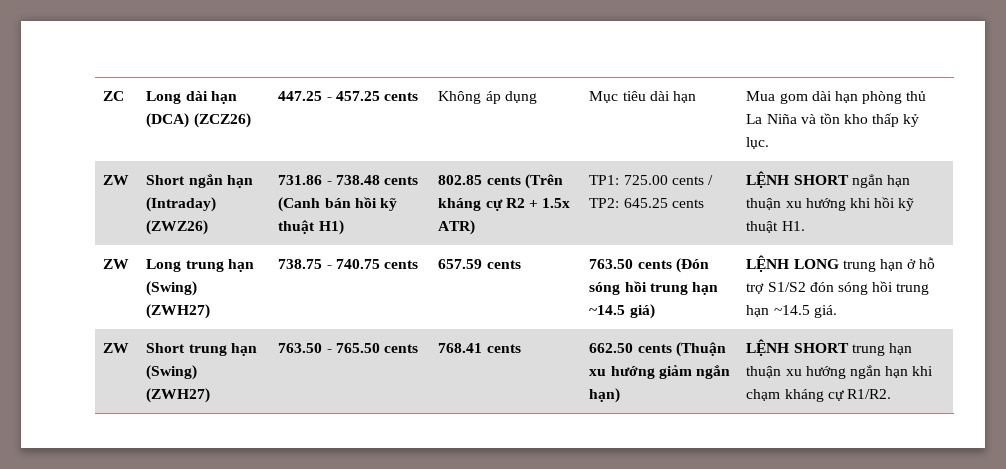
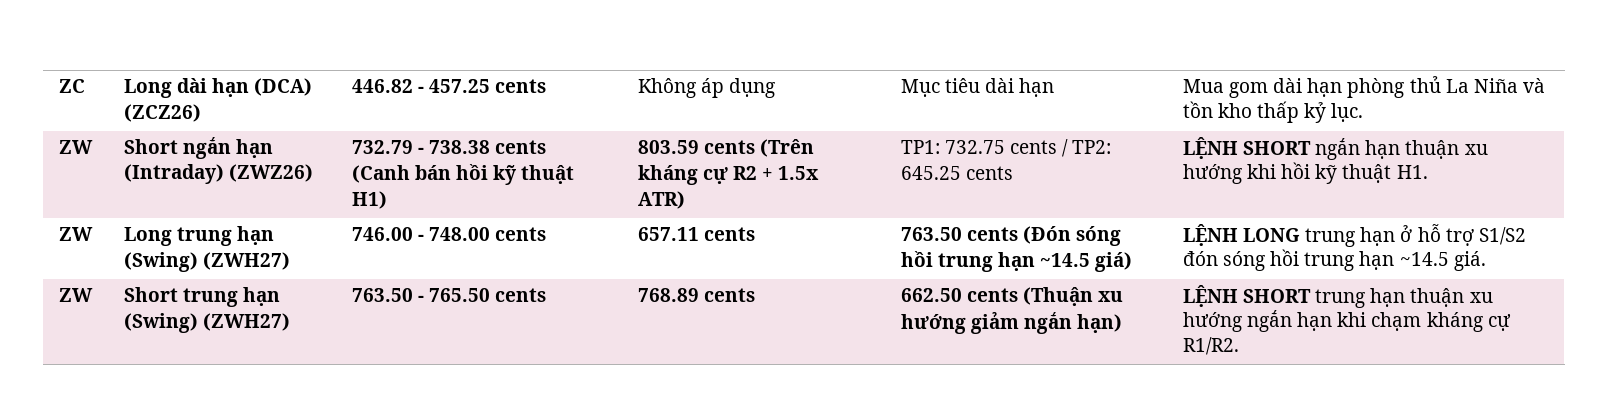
[278,91,323,101] 447.25 -> [351,79,413,93] 446.82
[278,175,380,185] 731.86 - 738.48 -> [351,140,491,154] 732.79 - 738.38
[438,175,483,185] 802.85 -> [637,140,699,154] 803.59
[623,175,668,185] 725.00 -> [945,140,1006,154] 732.75
[278,259,418,269] [438,259,483,269] 738.75 - 740.75 cents | 657.59 -> [351,227,547,241] [637,227,699,241] 746.00 - 748.00 cents | 657.11
[438,343,483,353] 768.41 -> [637,288,699,302] 768.89

